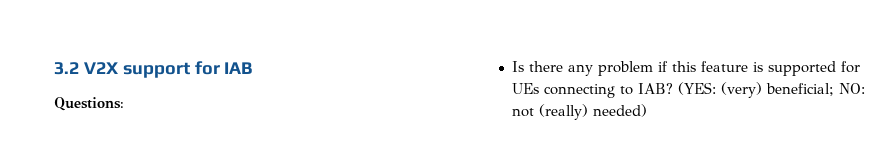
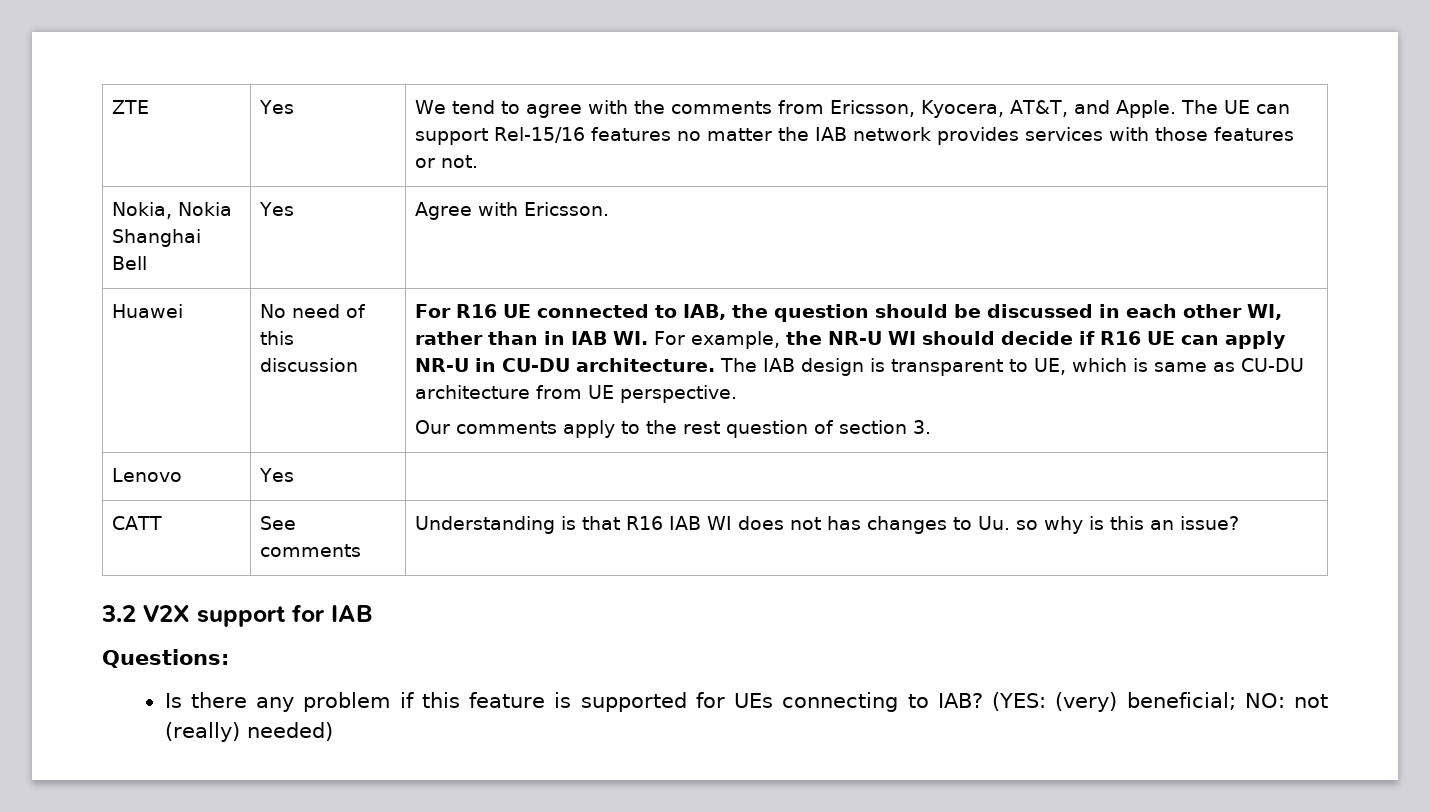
(54, 68) none -> [111,100,149,114] [258,100,294,114] [414,100,1290,118] [414,127,1294,145] [414,155,478,168] [111,202,232,219] [111,229,201,247] [111,256,147,270] [258,202,294,216] [414,202,609,220] [111,304,183,318] [259,304,366,318] [259,331,294,345] [259,358,358,372] [414,304,1282,322] [414,331,1286,349] [414,358,1304,376] [414,385,737,403] [414,420,931,438] [111,468,182,482] [258,468,294,482] [111,516,162,530] [259,516,296,530] [259,544,361,557] [414,516,1239,534] ZTE | Yes | We tend to agree with the comments from Ericsson, Kyocera, AT&T, and Apple. The UE can support Rel-15/16 features no matter the IAB network provides services with those features or not. // Nokia, Nokia Shanghai Bell | Yes | Agree with Ericsson. // Huawei | No need of this discussion | For R16 UE connected to IAB, the question should be discussed in each other WI, rather than in IAB WI. For example, the NR-U WI should decide if R16 UE can apply NR-U in CU-DU architecture. The IAB design is transparent to UE, which is same as CU-DU architecture from UE perspective. // Our comments apply to the rest question of section 3. // Lenovo | Yes | // CATT | See comments | Understanding is that R16 IAB WI does not has changes to Uu. so why is this an issue? //

